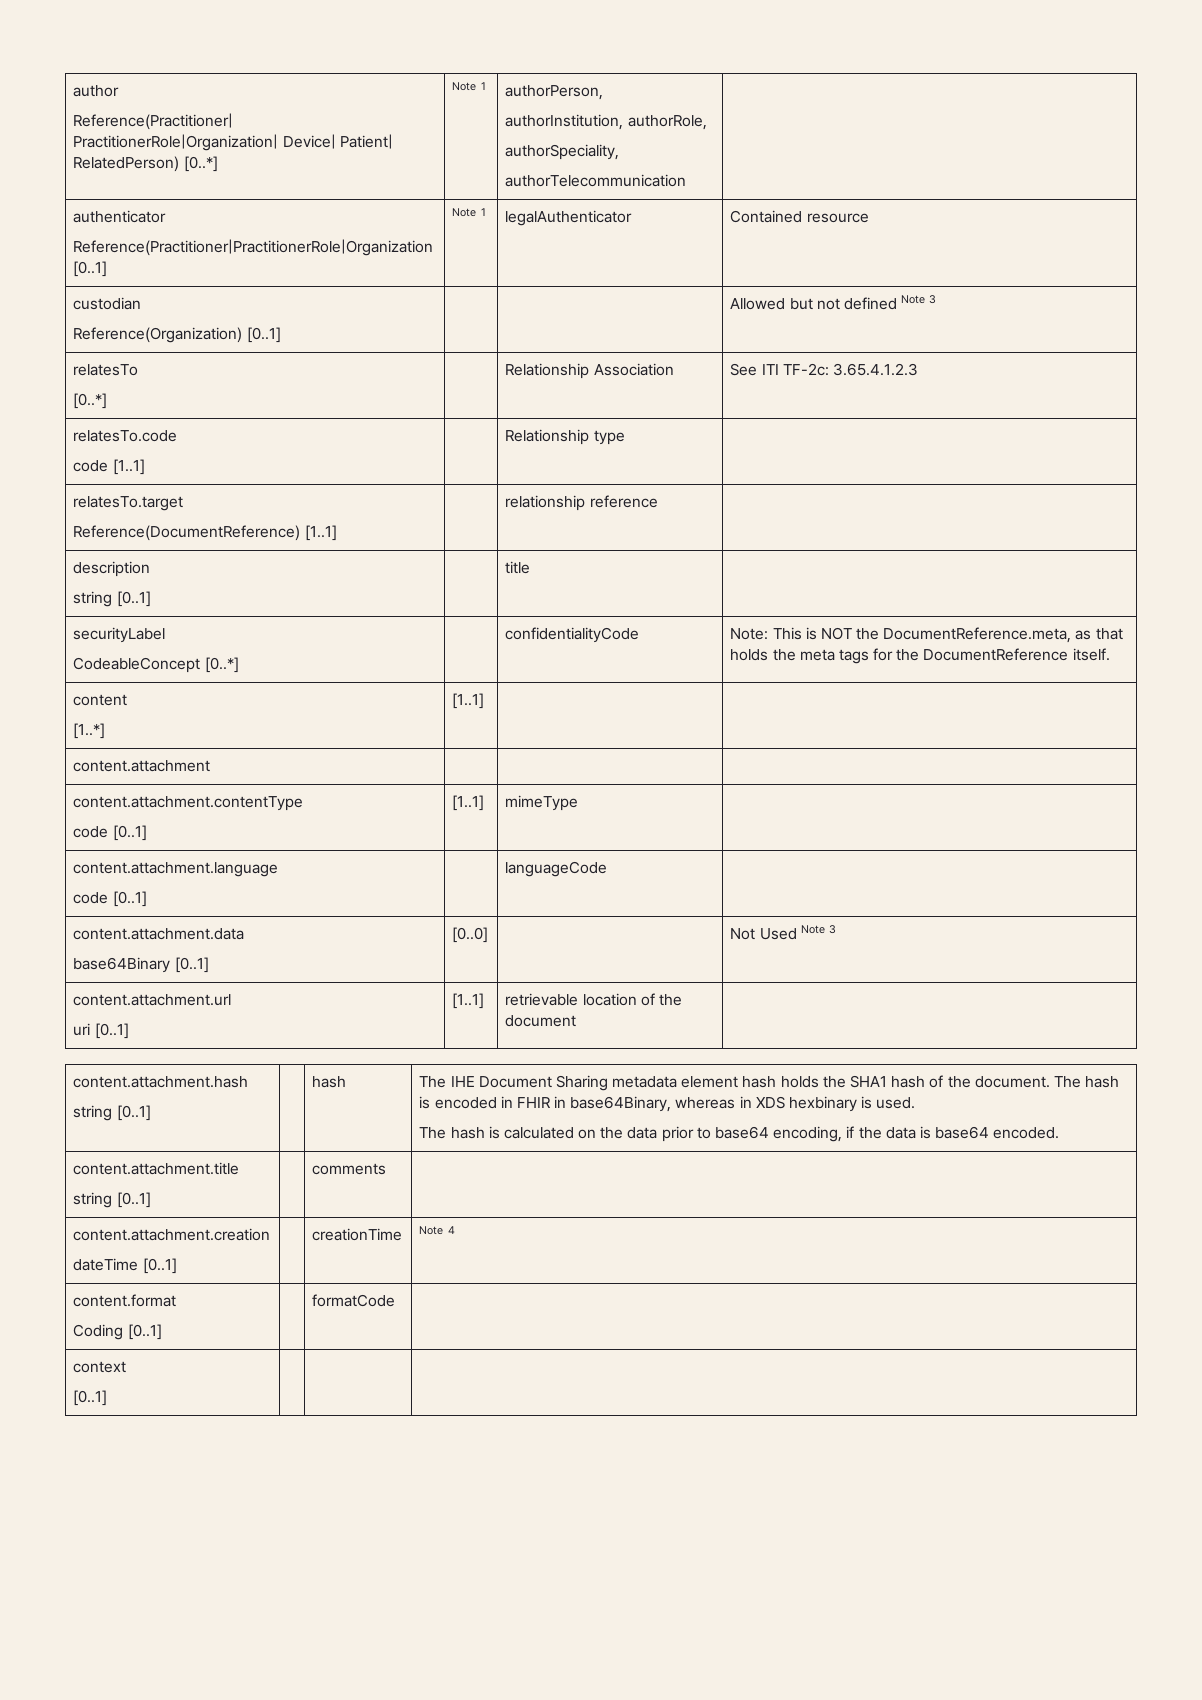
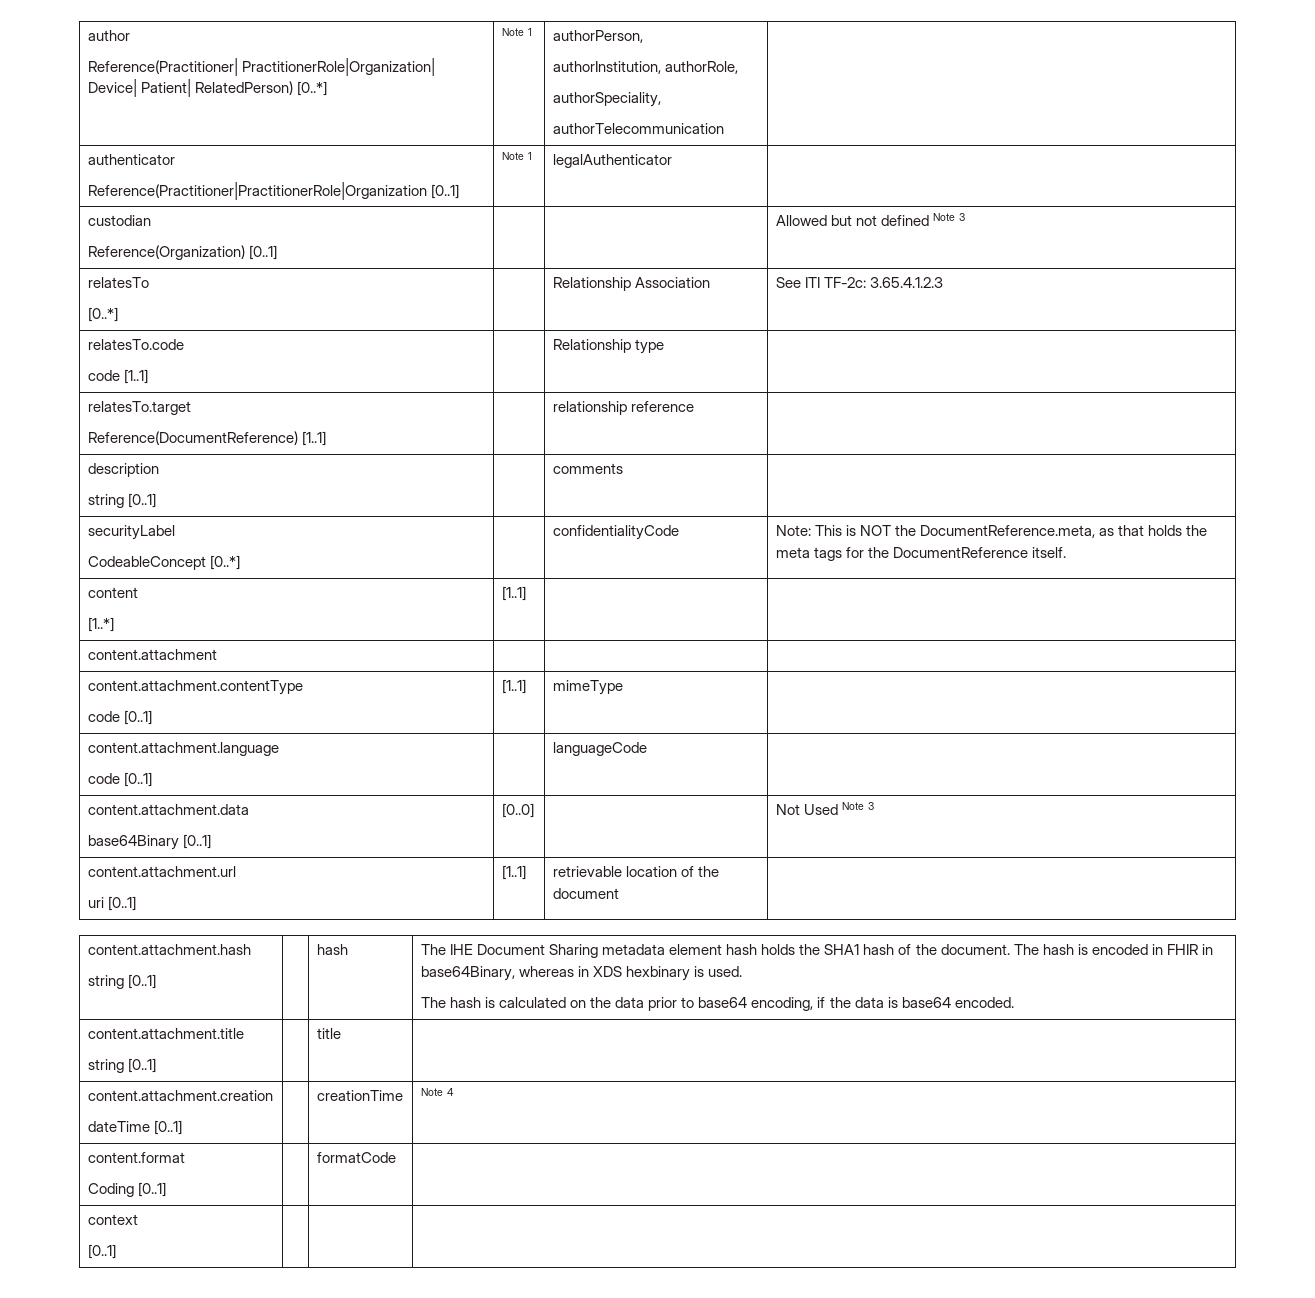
[730,210,869,223] Contained resource -> (672, 161) none
[505,561,531,574] title -> [552,463,623,474] comments
[312,1163,387,1175] comments -> [316,1028,341,1039] title

